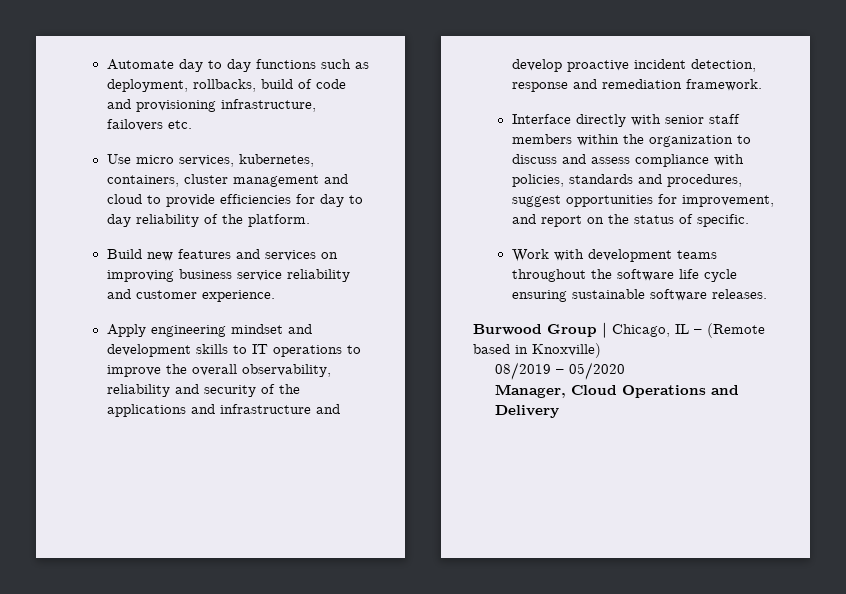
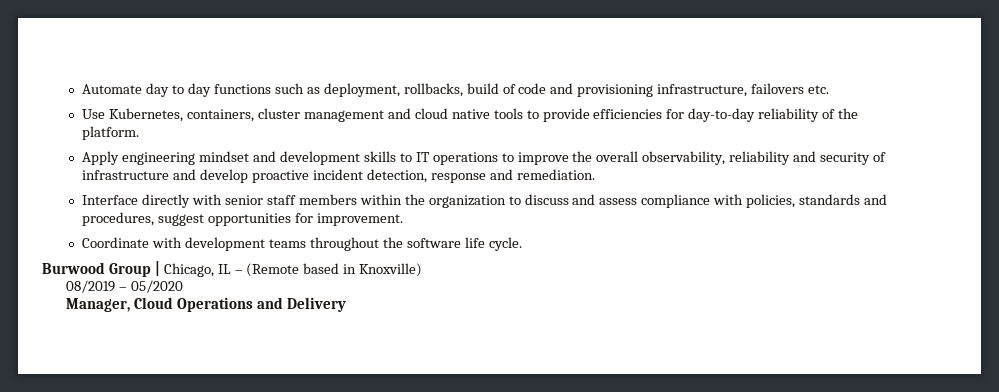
[135,154,314,167] micro services, kubernetes, -> [109,108,184,122] Kubernetes,
(142, 199) none -> [451,108,523,119] native tools
[319,194,363,207] [106,214,131,227] day to day -> [688,108,756,122] day-to-day
[106,249,338,261] [106,269,350,282] [106,289,275,302] // Build new features and services on improving business service reliability and customer experience. -> (140, 133) none
[278,384,300,394] [106,404,215,417] the applications and -> (886, 157) none
[601,79,762,91] remediation framework. -> [516,169,595,180] remediation.
[681,195,774,207] [511,214,749,227] [511,249,549,262] improvement, and report on the status of specific. // Work -> [317,213,404,226] [82,237,150,248] improvement. // Coordinate
[703,269,737,282] [511,289,767,302] cycle ensuring sustainable software releases. -> [488,237,522,251] cycle.

